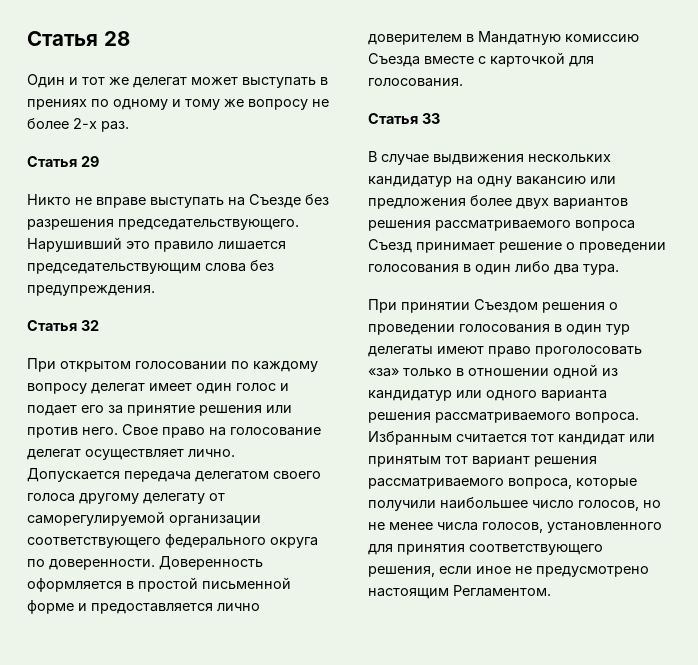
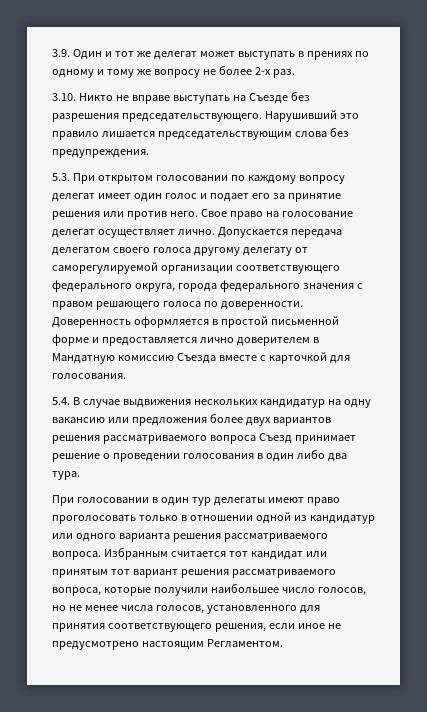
[27,31,130,46] Статья 28 // -> [52,49,70,57] 3.9.
[27,156,99,167] Статья 29 // -> [52,93,76,101] 3.10.
[27,320,99,331] Статья 32 // -> [52,173,70,181] 5.3.
[270,537,318,548] округа -> [134,280,363,292] [52,301,201,310] округа, города федерального значения с правом решающего голоса
[368,113,440,124] Статья 33 // -> [52,397,70,405] 5.4.
[401,299,618,313] [368,324,550,335] принятии Съездом решения о проведении голосования -> [76,497,149,503] голосовании
[368,368,399,377] «за» -> (136, 519) none

